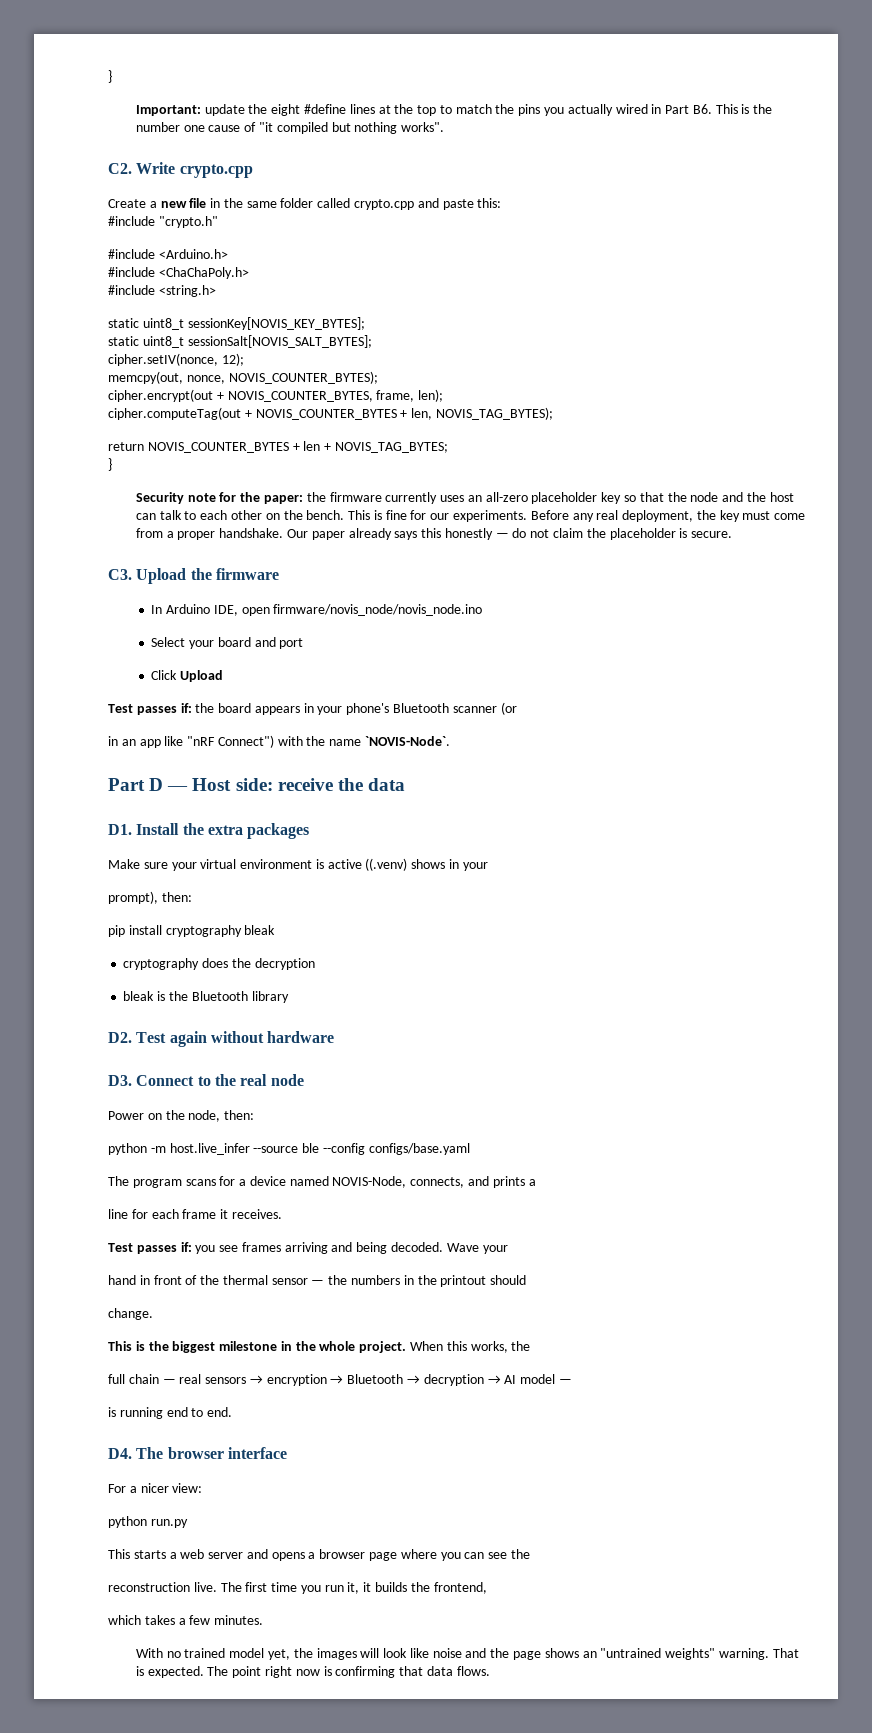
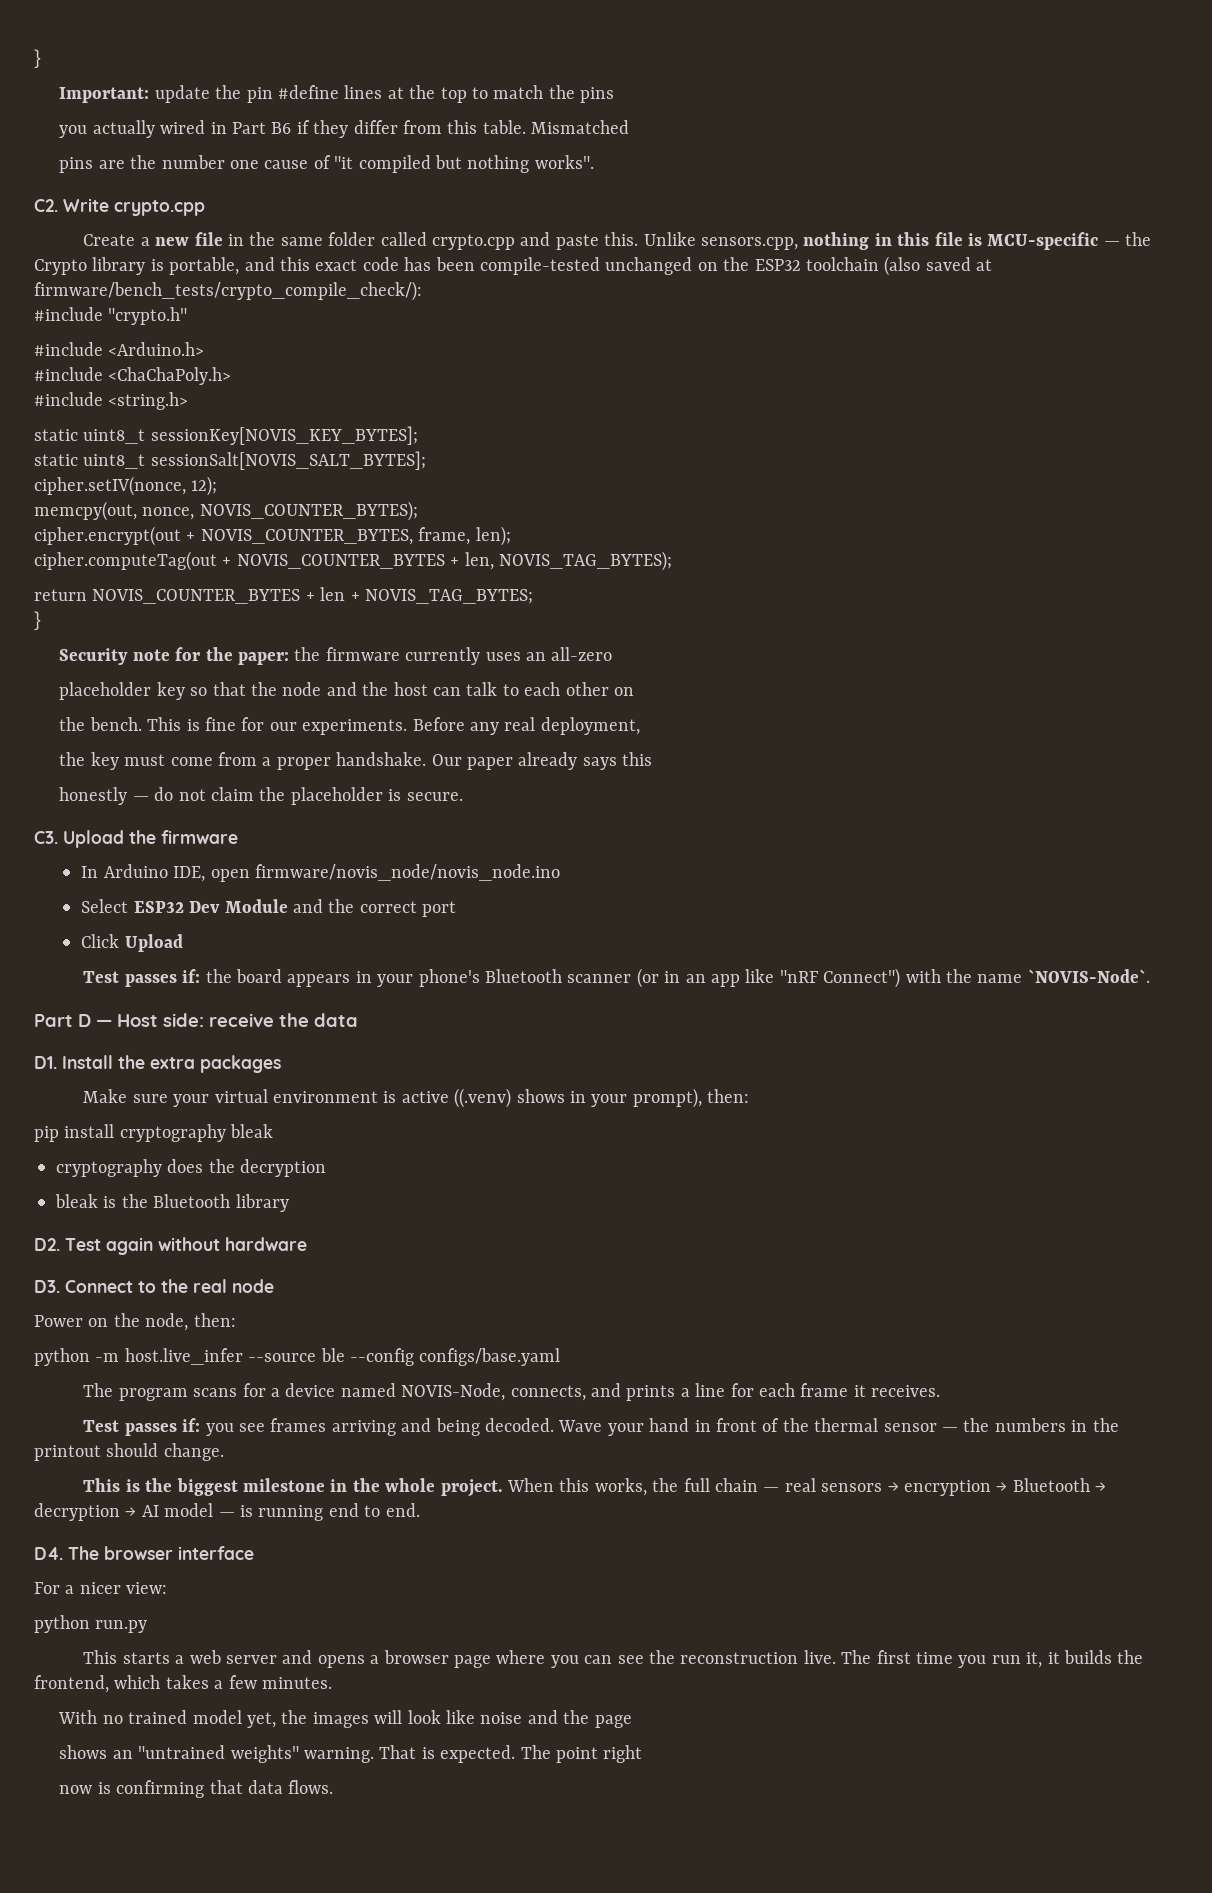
[271,104,301,116] eight -> [246,87,273,103] pin
(541, 110) none -> (615, 95) //
[692,104,750,114] B6. This is -> [271,120,630,138] [59,157,125,173] B6 if they differ from this table. Mismatched // pins are
[477,198,502,208] this: -> [604,232,1152,250] [34,256,993,276] [34,281,422,301] this. Unlike sensors.cpp, nothing in this file is MCU-specific — the Crypto library is portable, and this exact code has been compile-tested unchanged on the ESP32 toolchain (also saved at firmware/bench_tests/crypto_compile_check/):
(528, 497) none -> (613, 654) //
(280, 516) none -> (634, 691) //
(694, 516) none -> (640, 726) //
(442, 533) none -> (653, 759) //
[188,637,276,649] your board and -> [133,899,417,913] ESP32 Dev Module and the correct
(517, 708) // -> (659, 978) none
(488, 866) // -> (628, 1100) none
(536, 1182) // -> (690, 1392) none
(508, 1249) // -> (644, 1429) none
(527, 1280) // -> (159, 1450) none
(531, 1346) // -> (679, 1485) none
(572, 1381) // -> (235, 1514) none
(530, 1554) // -> (675, 1657) none
(487, 1588) // -> (109, 1684) none
(541, 1655) none -> (632, 1721) //
(292, 1672) none -> (643, 1754) //

